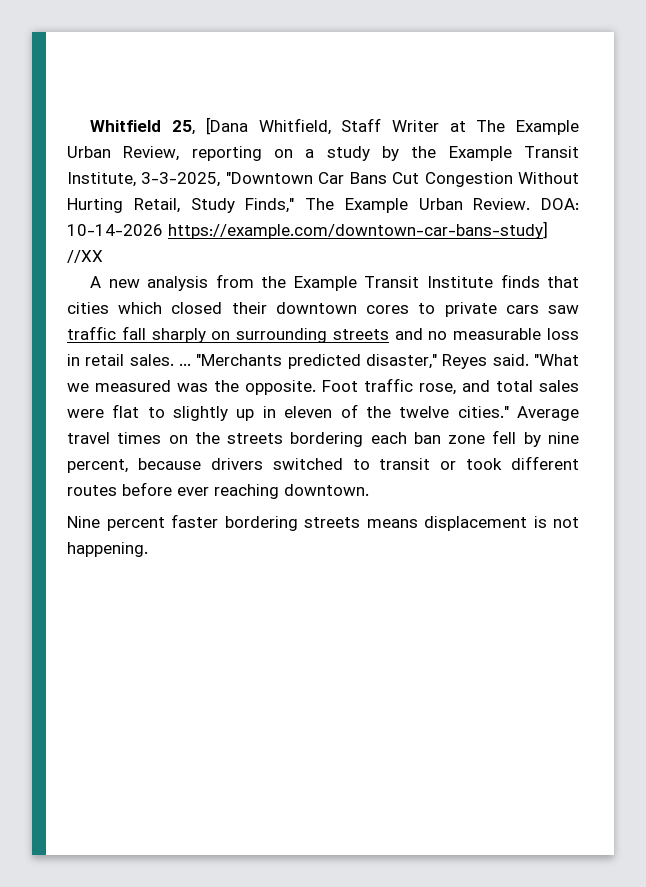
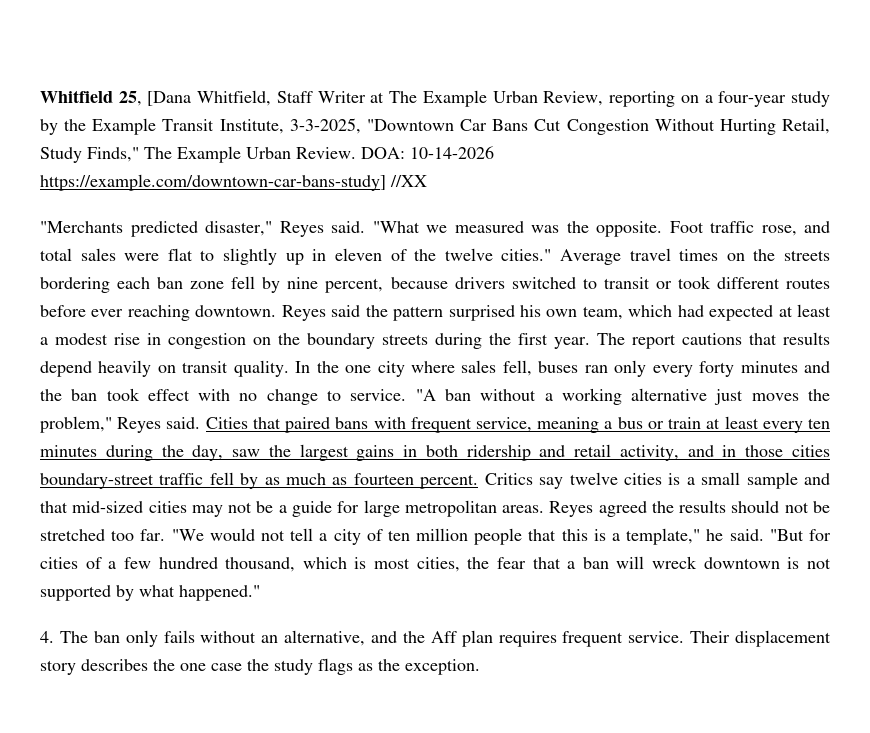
(315, 153) none -> [718,91,787,107] four-year
[90,274,579,291] [67,302,579,317] [67,326,579,343] [67,354,191,366] A new analysis from the Example Transit Institute finds that cities which closed their downtown cores to private cars saw traffic fall sharply on surrounding streets and no measurable loss in retail sales. ... -> (427, 181) none
[67,514,579,531] [67,542,148,557] // Nine percent faster bordering streets means displacement is not happening. -> [281,304,831,321] [40,332,830,349] [40,360,831,377] [40,388,830,405] [40,416,830,433] [40,444,830,461] [40,472,830,489] [40,500,831,517] [40,528,831,545] [40,556,832,572] [40,585,260,601] [40,630,831,647] [40,658,480,675] Reyes said the pattern surprised his own team, which had expected at least a modest rise in congestion on the boundary streets during the first year. The report cautions that results depend heavily on transit quality. In the one city where sales fell, buses ran only every forty minutes and the ban took effect with no change to service. "A ban without a working alternative just moves the problem," Reyes said. Cities that paired bans with frequent service, meaning a bus or train at least every ten minutes during the day, saw the largest gains in both ridership and retail activity, and in those cities boundary-street traffic fell by as much as fourteen percent. Critics say twelve cities is a small sample and that mid-sized cities may not be a guide for large metropolitan areas. Reyes agreed the results should not be stretched too far. "We would not tell a city of ten million people that this is a template," he said. "But for cities of a few hundred thousand, which is most cities, the fear that a ban will wreck downtown is not supported by what happened." // 4. The ban only fails without an alternative, and the Aff plan requires frequent service. Their displacement story describes the one case the study flags as the exception.

